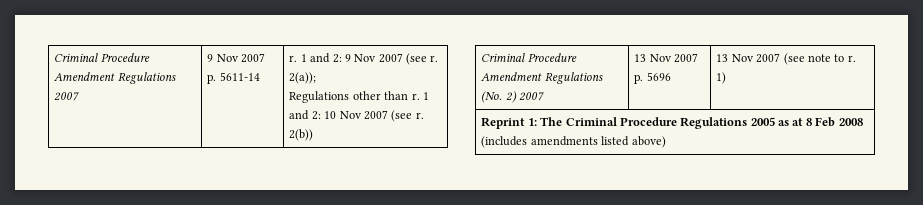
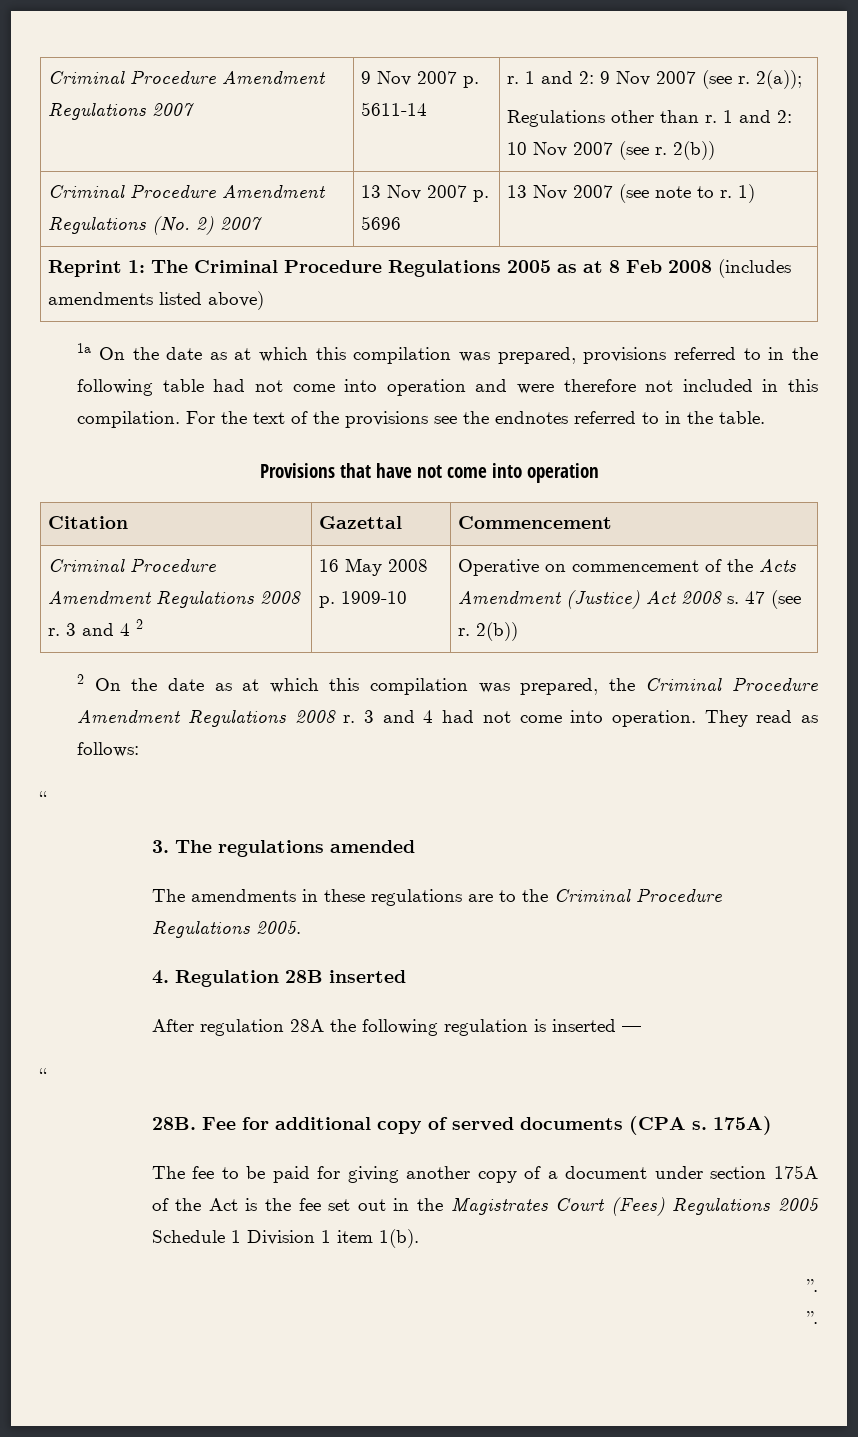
(666, 142) none -> [77,343,818,364] [77,379,819,396] [77,411,766,428] [259,463,599,483] [47,516,128,529] [318,516,402,529] [457,516,612,529] [47,558,216,572] [47,590,301,608] [47,619,143,636] [318,558,428,576] [318,591,407,608] [457,558,796,576] [457,590,801,609] [457,622,518,641] [77,674,819,695] [77,709,819,727] [77,742,140,757] [39,791,47,804] [151,840,415,857] [151,888,722,906] [151,921,301,938] [151,970,406,987] [151,1019,641,1036] [39,1068,47,1081] [151,1116,772,1135] [151,1165,818,1183] [151,1197,820,1216] [151,1229,419,1248] [807,1279,818,1292] [807,1311,818,1324] // 1a On the date as at which this compilation was prepared, provisions referred to in the following table had not come into operation and were therefore not included in this compilation. For the text of the provisions see the endnotes referred to in the table. // Provisions that have not come into operation // Citation | Gazettal | Commencement // Criminal Procedure Amendment Regulations 2008 r. 3 and 4 2 | 16 May 2008 p. 1909-10 | Operative on commencement of the Acts Amendment (Justice) Act 2008 s. 47 (see r. 2(b)) // 2 On the date as at which this compilation was prepared, the Criminal Procedure Amendment Regulations 2008 r. 3 and 4 had not come into operation. They read as follows: // “ // 3. The regulations amended // The amendments in these regulations are to the Criminal Procedure Regulations 2005. // 4. Regulation 28B inserted // After regulation 28A the following regulation is inserted — // “ // 28B. Fee for additional copy of served documents (CPA s. 175A) // The fee to be paid for giving another copy of a document under section 175A of the Act is the fee set out in the Magistrates Court (Fees) Regulations 2005 Schedule 1 Division 1 item 1(b). // ”. // ”.

